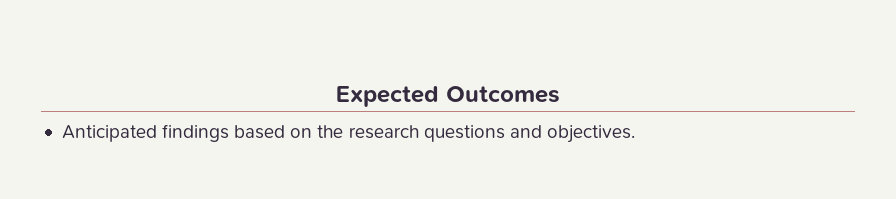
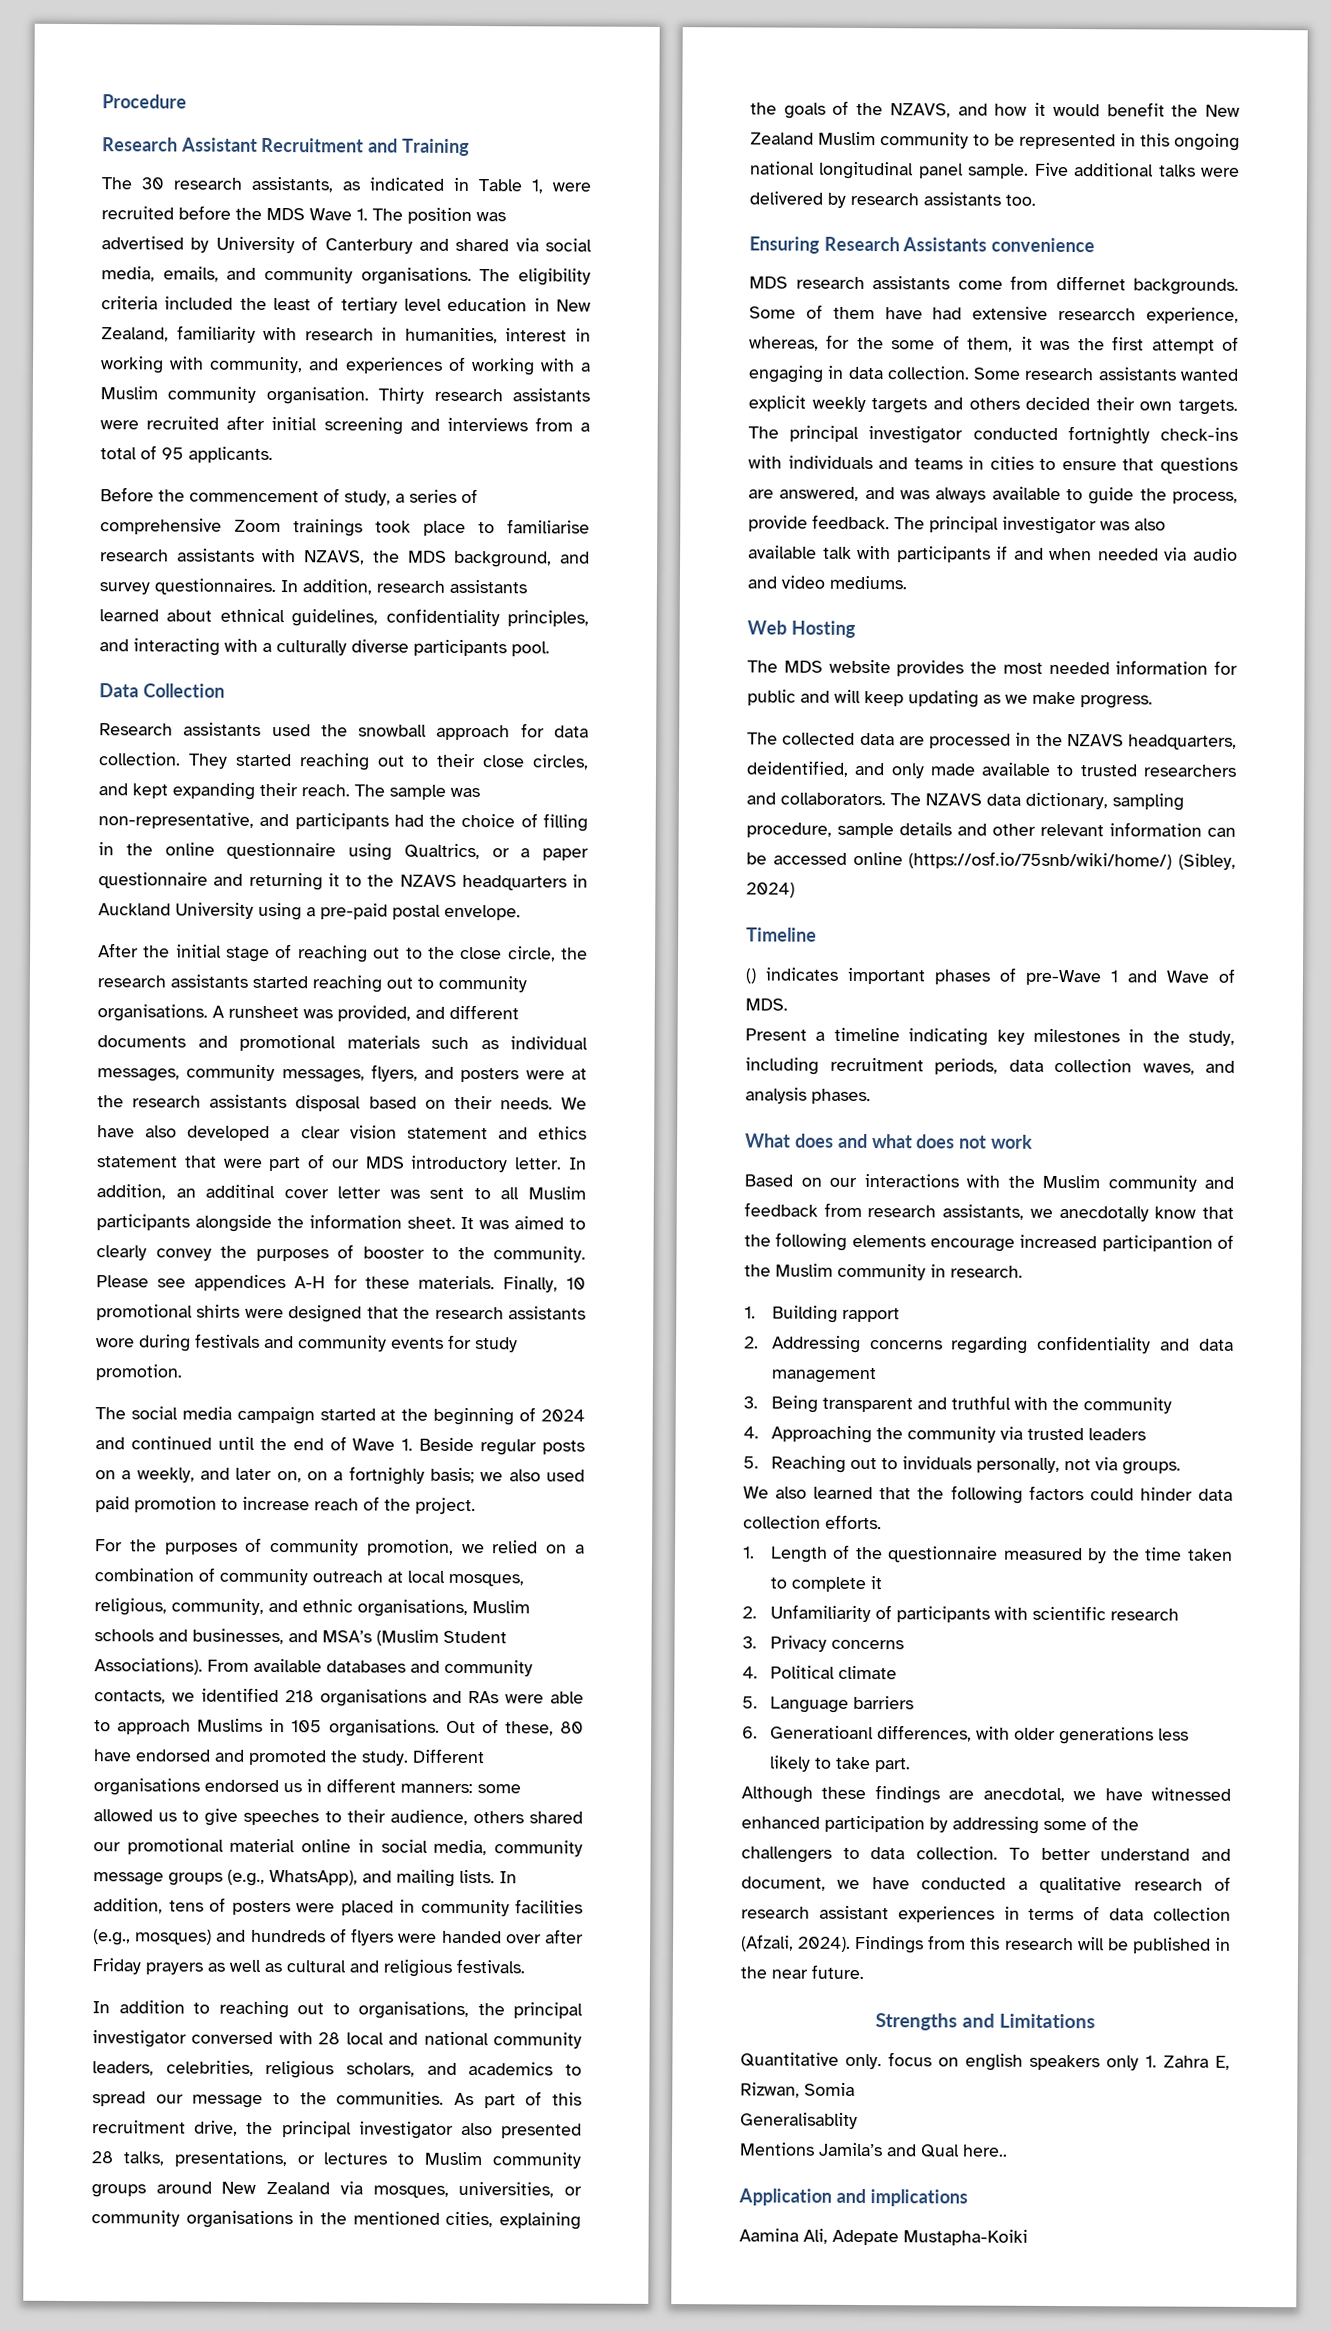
[336,86,560,107] [61,124,635,143] Expected Outcomes // Anticipated findings based on the research questions and objectives. -> [102,94,187,109] [102,137,470,156] [101,176,591,194] [101,205,506,225] [101,236,592,254] [101,266,591,286] [101,296,591,314] [101,325,591,344] [101,356,591,376] [100,386,590,405] [100,415,590,435] [100,445,273,464] [100,487,478,506] [100,518,590,537] [100,548,590,568] [99,578,527,596] [99,608,589,627] [99,638,550,657] [99,683,225,698] [99,722,589,741] [99,752,589,771] [98,782,480,800] [98,812,588,832] [98,842,589,861] [98,872,588,891] [98,902,521,921] [98,943,589,963] [97,974,527,993] [97,1004,519,1022] [97,1034,588,1052] [97,1064,587,1083] [97,1094,587,1112] [97,1125,587,1141] [96,1154,587,1173] [96,1184,586,1200] [96,1214,586,1233] [96,1244,586,1263] [96,1274,586,1293] [96,1304,586,1323] [96,1333,518,1353] [95,1364,182,1381] [95,1406,586,1426] [95,1436,585,1456] [95,1466,585,1485] [95,1496,476,1515] [95,1537,585,1556] [94,1567,524,1587] [94,1598,530,1618] [94,1628,507,1646] [94,1658,533,1677] [94,1687,584,1707] [94,1718,584,1737] [93,1748,485,1766] [93,1778,521,1796] [93,1808,583,1826] [93,1838,583,1857] [93,1869,517,1887] [93,1897,583,1917] [93,1928,584,1946] [92,1958,525,1977] [92,2000,583,2020] [92,2030,582,2049] [92,2060,582,2079] [92,2091,582,2109] [92,2120,582,2139] [91,2150,582,2169] [91,2181,582,2198] [91,2210,581,2230] [750,100,1240,119] [750,131,1240,151] [750,161,1240,180] [749,191,1036,208] [749,236,1096,254] [749,275,1239,295] [749,304,1239,324] [749,334,1239,354] [748,365,1239,383] [748,395,1238,415] [748,425,1238,445] [748,455,1238,474] [748,486,1238,505] [748,514,1166,535] [748,545,1238,563] [747,575,907,590] [747,620,856,638] [747,659,1238,677] [747,689,1153,709] [747,732,1237,750] [746,760,1237,779] [746,792,1184,811] [746,822,1236,839] [746,851,1236,870] [746,882,795,898] [746,927,817,942] [745,967,1236,986] [745,998,788,1011] [745,1027,1235,1046] [745,1057,1235,1075] [745,1087,871,1105] [745,1133,1034,1149] [744,1174,1234,1192] [744,1202,1234,1222] [744,1232,1234,1252] [744,1263,1023,1281] [744,1305,900,1323] [744,1335,1234,1354] [770,1367,876,1384] [743,1395,1172,1414] [743,1425,1146,1444] [743,1455,1181,1475] [743,1485,1233,1504] [743,1514,882,1530] [743,1544,1233,1564] [769,1576,882,1593] [742,1604,1179,1623] [742,1635,904,1652] [742,1665,897,1680] [742,1695,914,1713] [742,1725,1189,1745] [768,1755,911,1773] [741,1785,1231,1804] [741,1815,1139,1834] [741,1846,1231,1863] [741,1876,1231,1894] [741,1905,1231,1923] [741,1934,1231,1954] [740,1964,864,1980] [875,2013,1095,2031] [740,2052,1230,2071] [740,2082,855,2098] [740,2112,858,2129] [739,2142,1008,2158] [738,2188,968,2207] [739,2228,1028,2246] Procedure // Research Assistant Recruitment and Training // The 30 research assistants, as indicated in Table 1, were recruited before the MDS Wave 1. The position was advertised by University of Canterbury and shared via social media, emails, and community organisations. The eligibility criteria included the least of tertiary level education in New Zealand, familiarity with research in humanities, interest in working with community, and experiences of working with a Muslim community organisation. Thirty research assistants were recruited after initial screening and interviews from a total of 95 applicants. // Before the commencement of study, a series of comprehensive Zoom trainings took place to familiarise research assistants with NZAVS, the MDS background, and survey questionnaires. In addition, research assistants learned about ethnical guidelines, confidentiality principles, and interacting with a culturally diverse participants pool. // Data Collection // Research assistants used the snowball approach for data collection. They started reaching out to their close circles, and kept expanding their reach. The sample was non-representative, and participants had the choice of filling in the online questionnaire using Qualtrics, or a paper questionnaire and returning it to the NZAVS headquarters in Auckland University using a pre-paid postal envelope. // After the initial stage of reaching out to the close circle, the research assistants started reaching out to community organisations. A runsheet was provided, and different documents and promotional materials such as individual messages, community messages, flyers, and posters were at the research assistants disposal based on their needs. We have also developed a clear vision statement and ethics statement that were part of our MDS introductory letter. In addition, an additinal cover letter was sent to all Muslim participants alongside the information sheet. It was aimed to clearly convey the purposes of booster to the community. Please see appendices A-H for these materials. Finally, 10 promotional shirts were designed that the research assistants wore during festivals and community events for study promotion. // The social media campaign started at the beginning of 2024 and continued until the end of Wave 1. Beside regular posts on a weekly, and later on, on a fortnighly basis; we also used paid promotion to increase reach of the project. // For the purposes of community promotion, we relied on a combination of community outreach at local mosques, religious, community, and ethnic organisations, Muslim schools and businesses, and MSA’s (Muslim Student Associations). From available databases and community contacts, we identified 218 organisations and RAs were able to approach Muslims in 105 organisations. Out of these, 80 have endorsed and promoted the study. Different organisations endorsed us in different manners: some allowed us to give speeches to their audience, others shared our promotional material online in social media, community message groups (e.g., WhatsApp), and mailing lists. In addition, tens of posters were placed in community facilities (e.g., mosques) and hundreds of flyers were handed over after Friday prayers as well as cultural and religious festivals. // In addition to reaching out to organisations, the principal investigator conversed with 28 local and national community leaders, celebrities, religious scholars, and academics to spread our message to the communities. As part of this recruitment drive, the principal investigator also presented 28 talks, presentations, or lectures to Muslim community groups around New Zealand via mosques, universities, or community organisations in the mentioned cities, explaining the goals of the NZAVS, and how it would benefit the New Zealand Muslim community to be represented in this ongoing national longitudinal panel sample. Five additional talks were delivered by research assistants too. // Ensuring Research Assistants convenience // MDS research assistants come from differnet backgrounds. Some of them have had extensive researcch experience, whereas, for the some of them, it was the first attempt of engaging in data collection. Some research assistants wanted explicit weekly targets and others decided their own targets. The principal investigator conducted fortnightly check-ins with individuals and teams in cities to ensure that questions are answered, and was always available to guide the process, provide feedback. The principal investigator was also available talk with participants if and when needed via audio and video mediums. // Web Hosting // The MDS website provides the most needed information for public and will keep updating as we make progress. // The collected data are processed in the NZAVS headquarters, deidentified, and only made available to trusted researchers and collaborators. The NZAVS data dictionary, sampling procedure, sample details and other relevant information can be accessed online (https://osf.io/75snb/wiki/home/) (Sibley, 2024) // Timeline // () indicates important phases of pre-Wave 1 and Wave of MDS. // Present a timeline indicating key milestones in the study, including recruitment periods, data collection waves, and analysis phases. // What does and what does not work // Based on our interactions with the Muslim community and feedback from research assistants, we anecdotally know that the following elements encourage increased participantion of the Muslim community in research. // 1. Building rapport // 2. Addressing concerns regarding confidentiality and data management // 3. Being transparent and truthful with the community // 4. Approaching the community via trusted leaders // 5. Reaching out to inviduals personally, not via groups. // We also learned that the following factors could hinder data collection efforts. // 1. Length of the questionnaire measured by the time taken to complete it // 2. Unfamiliarity of participants with scientific research // 3. Privacy concerns // 4. Political climate // 5. Language barriers // 6. Generatioanl differences, with older generations less likely to take part. // Although these findings are anecdotal, we have witnessed enhanced participation by addressing some of the challengers to data collection. To better understand and document, we have conducted a qualitative research of research assistant experiences in terms of data collection (Afzali, 2024). Findings from this research will be published in the near future. // Strengths and Limitations // Quantitative only. focus on english speakers only 1. Zahra E, Rizwan, Somia // Generalisablity // Mentions Jamila’s and Qual here.. // Application and implications // Aamina Ali, Adepate Mustapha-Koiki

